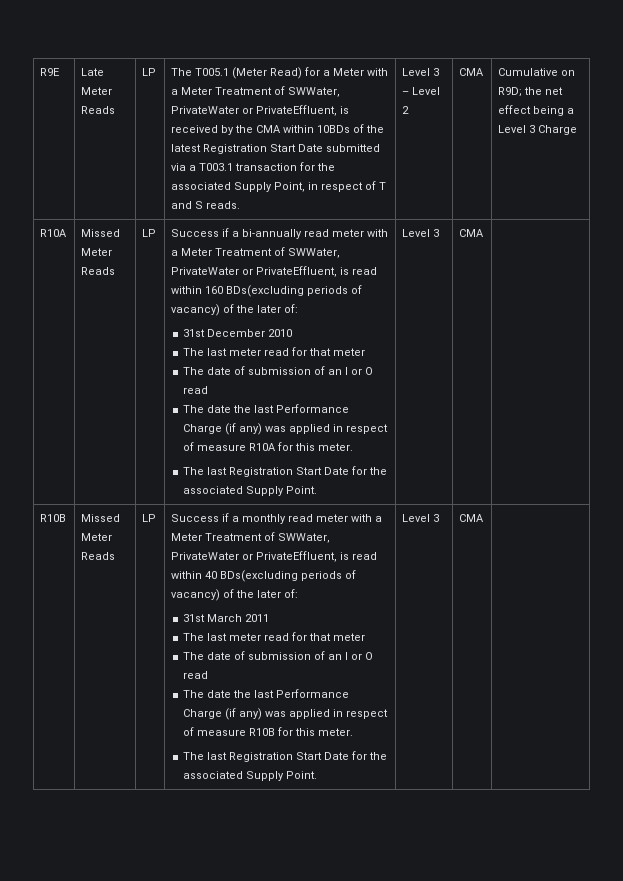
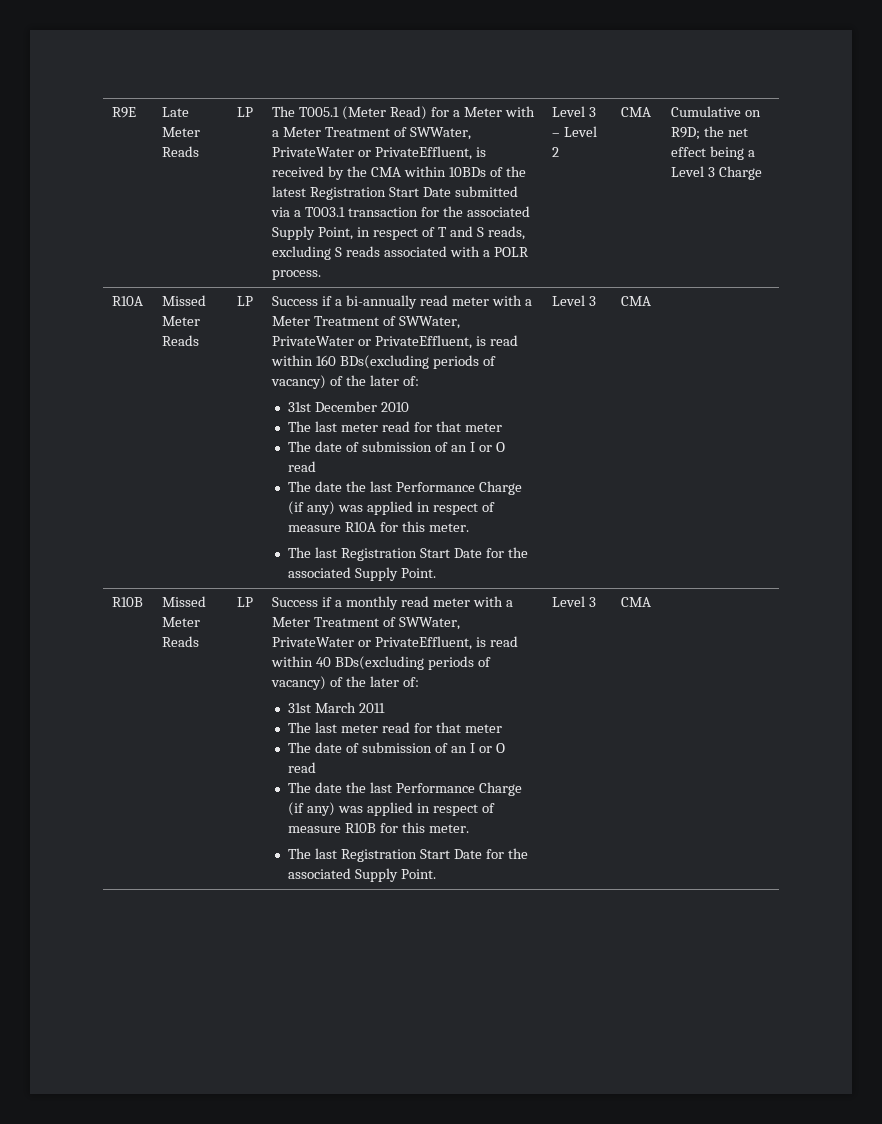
[206,201,241,209] reads. -> [487,226,525,240] [272,246,529,260] [272,270,322,280] reads, excluding S reads associated with a POLR process.

